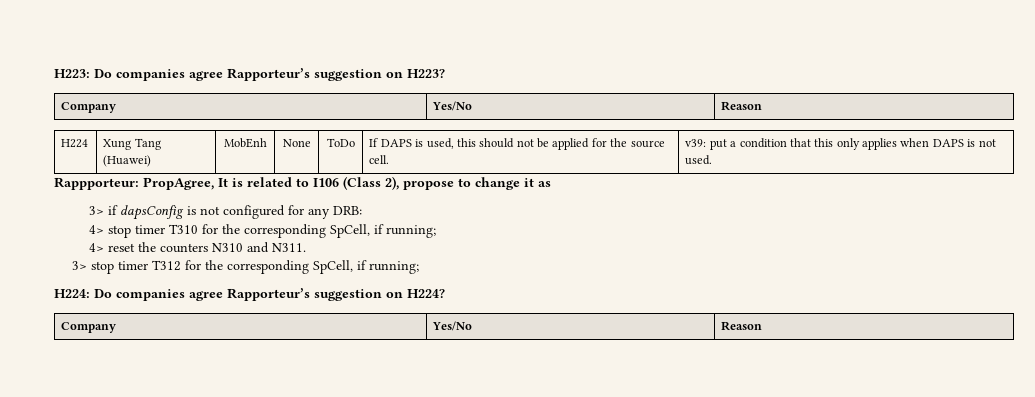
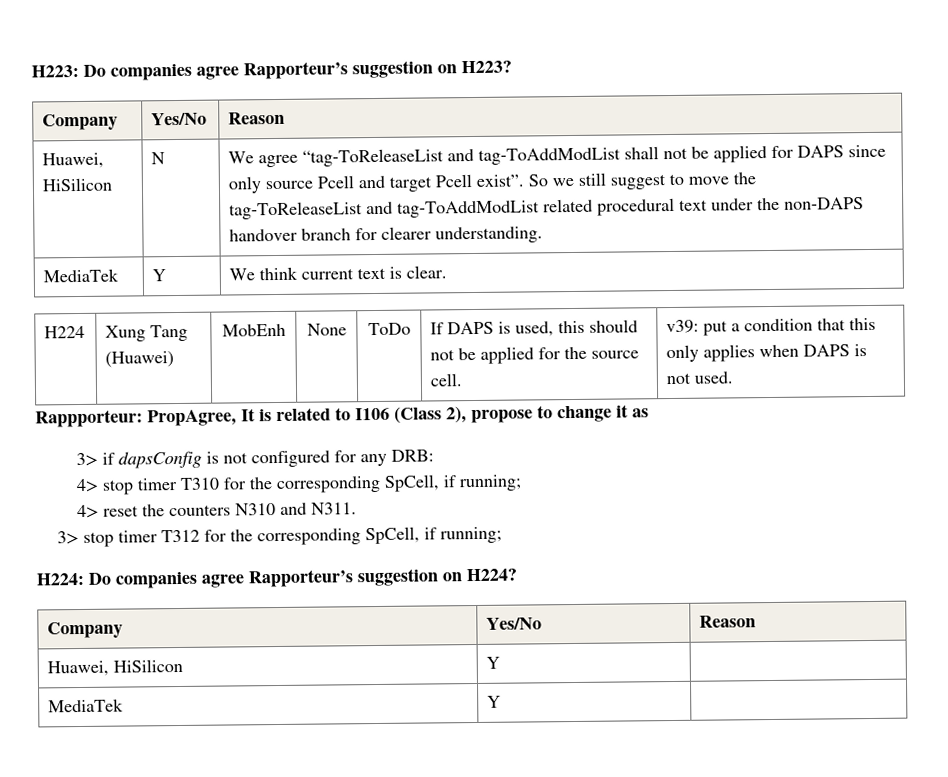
(763, 106) none -> [42,152,105,169] [42,177,113,192] [151,152,166,165] [228,144,887,168] [228,172,757,194] [229,197,865,220] [229,226,544,244] [43,268,120,283] [152,269,167,282] [229,265,448,281] // Huawei, HiSilicon | N | We agree “tag-ToReleaseList and tag-ToAddModList shall not be applied for DAPS since only source Pcell and target Pcell exist”. So we still suggest to move the tag-ToReleaseList and tag-ToAddModList related procedural text under the non-DAPS handover branch for clearer understanding. // MediaTek | Y | We think current text is clear.
(763, 326) none -> [47,658,184,677] [486,656,501,669] [48,698,125,713] [487,695,502,708] // Huawei, HiSilicon | Y | // MediaTek | Y |

